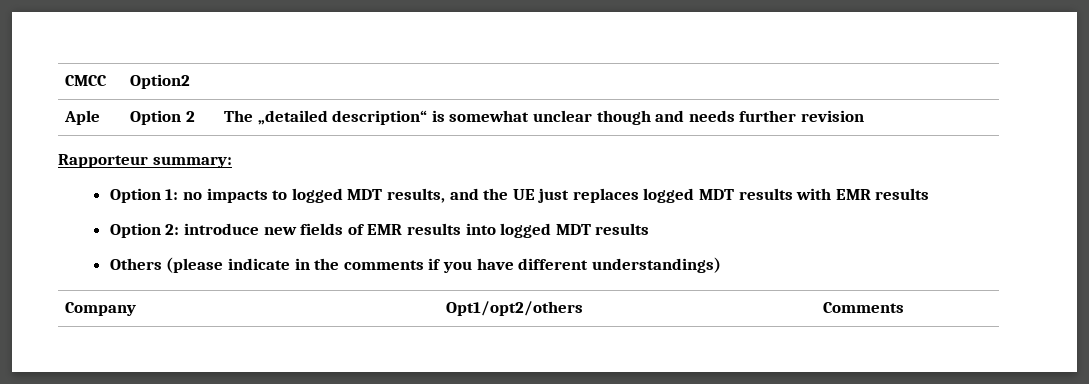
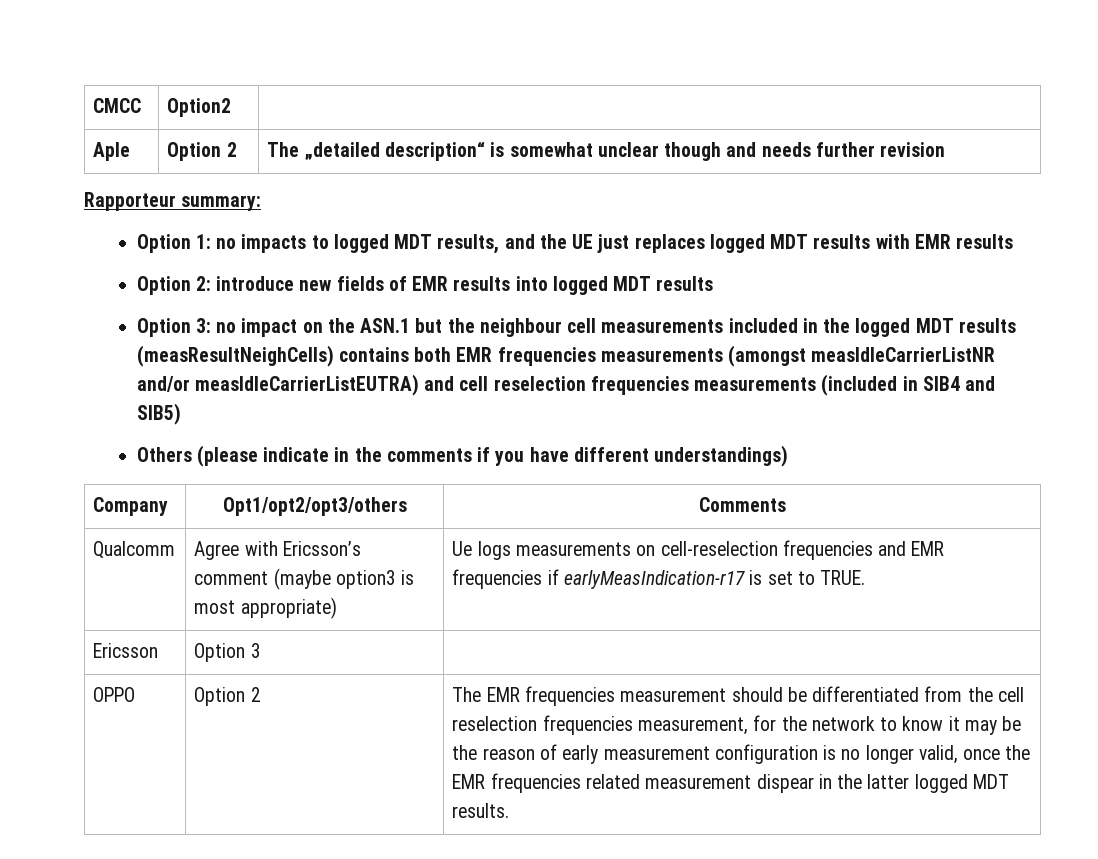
(650, 229) none -> [136,318,1017,337] [136,345,996,367] [136,374,996,396] [136,403,181,425] // Option 3: no impact on the ASN.1 but the neighbour cell measurements included in the logged MDT results (measResultNeighCells) contains both EMR frequencies measurements (amongst measIdleCarrierListNR and/or measIdleCarrierListEUTRA) and cell reselection frequencies measurements (included in SIB4 and SIB5)
[445,301,583,316] Opt1/opt2/others -> [222,497,407,516] Opt1/opt2/opt3/others
(904, 307) none -> [93,541,176,559] [194,541,362,560] [194,568,415,590] [194,597,337,619] [452,540,945,560] [452,569,866,589] [93,643,159,658] [194,643,261,662] [93,687,136,702] [194,687,261,706] [452,686,1024,706] [452,715,1022,735] [452,744,1031,764] [452,773,1009,793] [452,803,510,818] // Qualcomm | Agree with Ericsson’s comment (maybe option3 is most appropriate) | Ue logs measurements on cell-reselection frequencies and EMR frequencies if earlyMeasIndication-r17 is set to TRUE. // Ericsson | Option 3 | // OPPO | Option 2 | The EMR frequencies measurement should be differentiated from the cell reselection frequencies measurement, for the network to know it may be the reason of early measurement configuration is no longer valid, once the EMR frequencies related measurement dispear in the latter logged MDT results.

